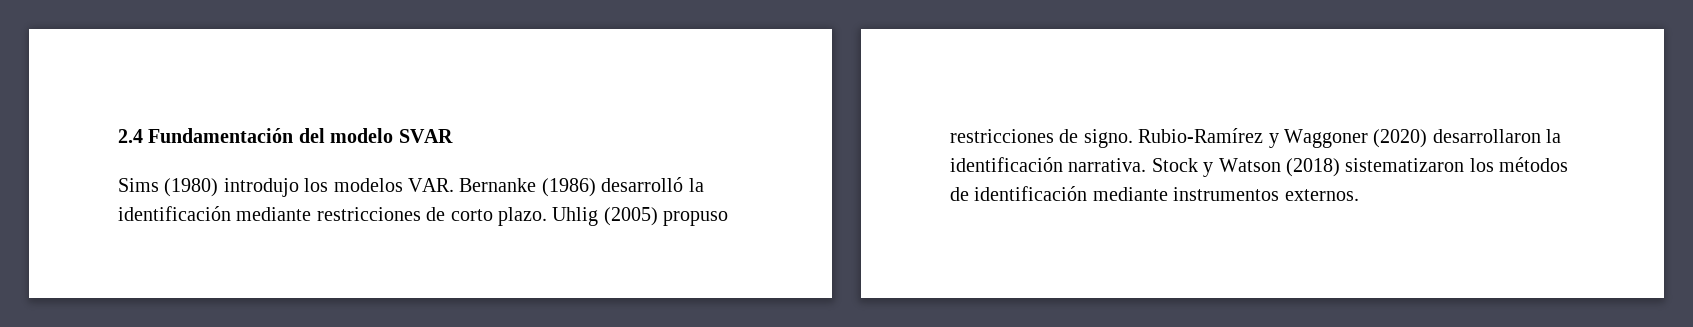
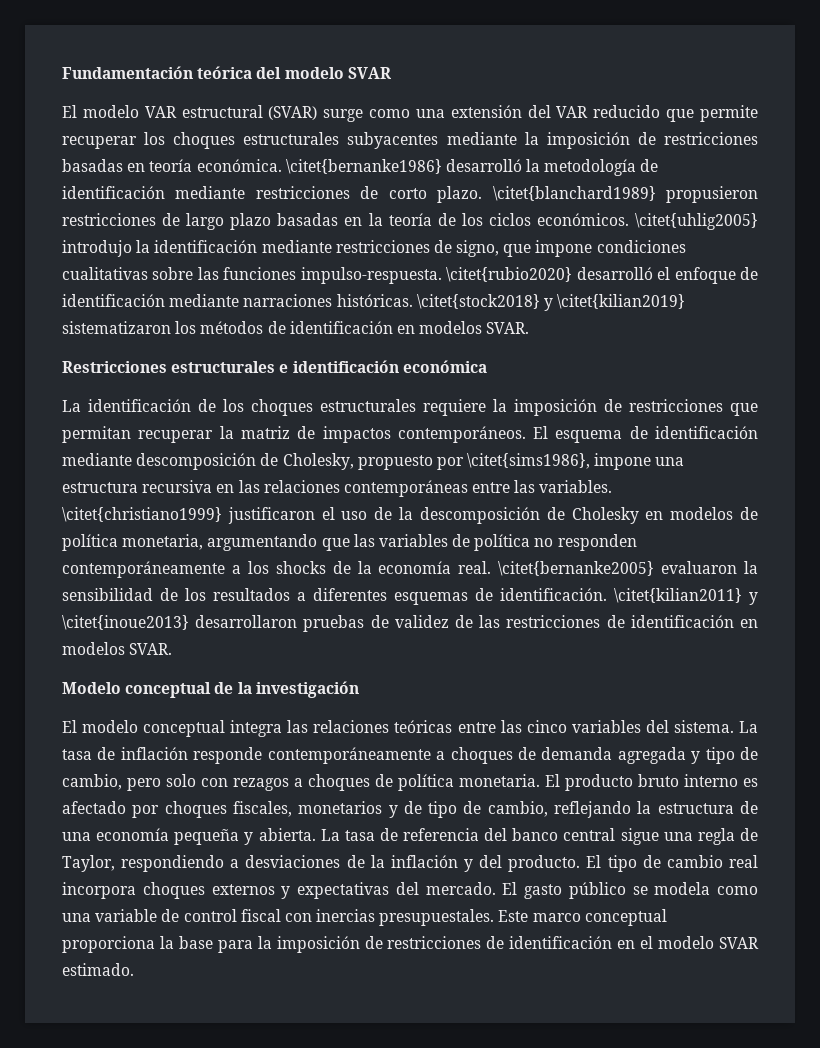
[118,128,294,143] 2.4 Fundamentación -> [62,66,253,79] Fundamentación teórica
[118,177,704,197] Sims (1980) introdujo los modelos VAR. Bernanke (1986) desarrolló la -> [62,105,758,122] [62,132,759,149] [62,159,659,176] El modelo VAR estructural (SVAR) surge como una extensión del VAR reducido que permite recuperar los choques estructurales subyacentes mediante la imposición de restricciones basadas en teoría económica. \citet{bernanke1986} desarrolló la metodología de
[552,207,729,226] [950,128,1562,148] [950,157,1340,177] Uhlig (2005) propuso restricciones de signo. Rubio-Ramírez y Waggoner (2020) desarrollaron la identificación narrativa. Stock y Watson (2018) -> [492,186,759,203] [62,213,758,230] [62,240,686,257] [62,267,759,284] [62,294,686,311] \citet{blanchard1989} propusieron restricciones de largo plazo basadas en la teoría de los ciclos económicos. \citet{uhlig2005} introdujo la identificación mediante restricciones de signo, que impone condiciones cualitativas sobre las funciones impulso-respuesta. \citet{rubio2020} desarrolló el enfoque de identificación mediante narraciones históricas. \citet{stock2018} y \citet{kilian2019}
[1092,187,1359,201] mediante instrumentos externos. -> [396,321,530,334] [62,360,487,373] [62,399,758,416] [62,426,758,443] [62,453,685,470] [62,480,613,497] [62,507,758,524] [62,534,637,551] [62,561,758,578] [62,588,758,605] [62,615,758,632] [62,642,173,655] [62,681,359,698] [62,720,759,737] [62,747,758,764] [62,774,758,791] [62,801,758,818] [62,828,758,845] [62,855,758,872] [62,882,758,899] [62,909,667,926] [62,936,759,953] [62,963,134,976] en modelos SVAR. // Restricciones estructurales e identificación económica // La identificación de los choques estructurales requiere la imposición de restricciones que permitan recuperar la matriz de impactos contemporáneos. El esquema de identificación mediante descomposición de Cholesky, propuesto por \citet{sims1986}, impone una estructura recursiva en las relaciones contemporáneas entre las variables. \citet{christiano1999} justificaron el uso de la descomposición de Cholesky en modelos de política monetaria, argumentando que las variables de política no responden contemporáneamente a los shocks de la economía real. \citet{bernanke2005} evaluaron la sensibilidad de los resultados a diferentes esquemas de identificación. \citet{kilian2011} y \citet{inoue2013} desarrollaron pruebas de validez de las restricciones de identificación en modelos SVAR. // Modelo conceptual de la investigación // El modelo conceptual integra las relaciones teóricas entre las cinco variables del sistema. La tasa de inflación responde contemporáneamente a choques de demanda agregada y tipo de cambio, pero solo con rezagos a choques de política monetaria. El producto bruto interno es afectado por choques fiscales, monetarios y de tipo de cambio, reflejando la estructura de una economía pequeña y abierta. La tasa de referencia del banco central sigue una regla de Taylor, respondiendo a desviaciones de la inflación y del producto. El tipo de cambio real incorpora choques externos y expectativas del mercado. El gasto público se modela como una variable de control fiscal con inercias presupuestales. Este marco conceptual proporciona la base para la imposición de restricciones de identificación en el modelo SVAR estimado.

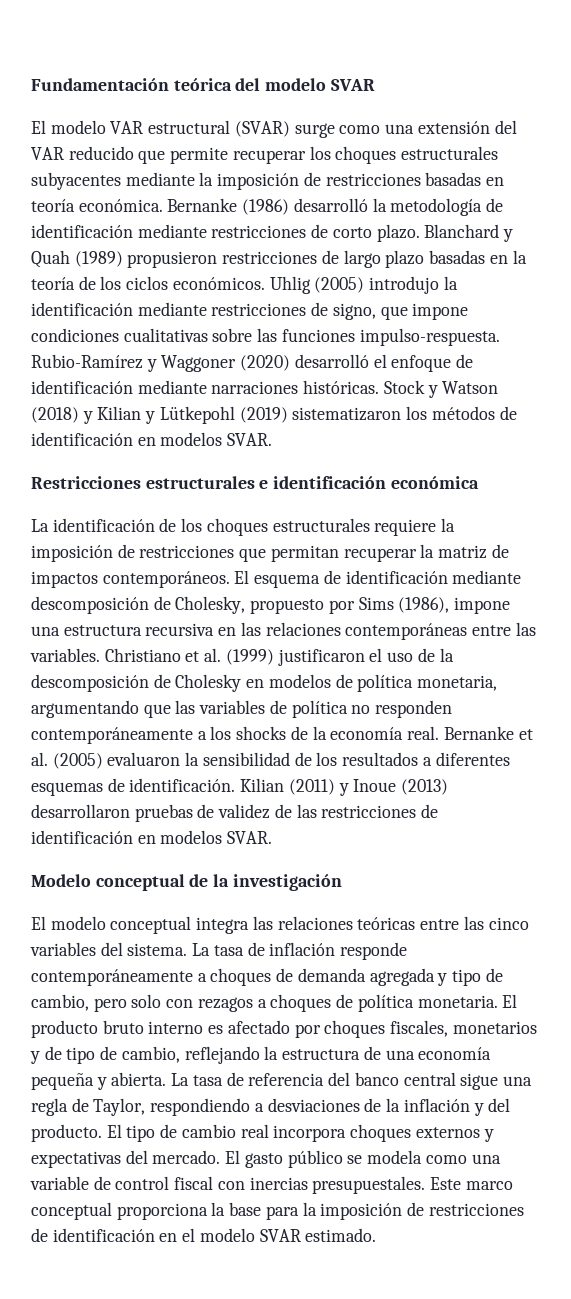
[285,159,442,174] \citet{bernanke1986} -> [167,198,290,215] Bernanke (1986)
[492,186,656,201] \citet{blanchard1989} -> [424,224,514,242] [31,250,123,268] Blanchard y Quah (1989)
[634,213,758,230] \citet{uhlig2005} -> [269,276,365,294] Uhlig (2005)
[446,267,573,282] \citet{rubio2020} -> [31,354,291,372] Rubio-Ramírez y Waggoner (2020)
[416,294,686,311] \citet{stock2018} y \citet{kilian2019} -> [383,380,499,398] [31,406,288,424] Stock y Watson (2018) y Kilian y Lütkepohl (2019)
[467,453,591,469] \citet{sims1986}, -> [358,597,450,613] Sims (1986),
[62,507,222,522] \citet{christiano1999} -> [104,648,274,665] Christiano et al. (1999)
[498,561,655,576] \citet{bernanke2005} -> [443,726,533,740] [31,752,103,769] Bernanke et al. (2005)
[614,588,758,605] [62,615,189,630] \citet{kilian2011} y \citet{inoue2013} -> [240,778,449,796] Kilian (2011) y Inoue (2013)

